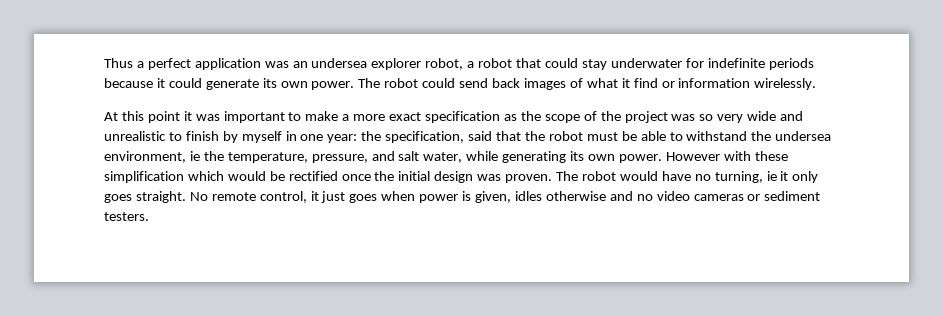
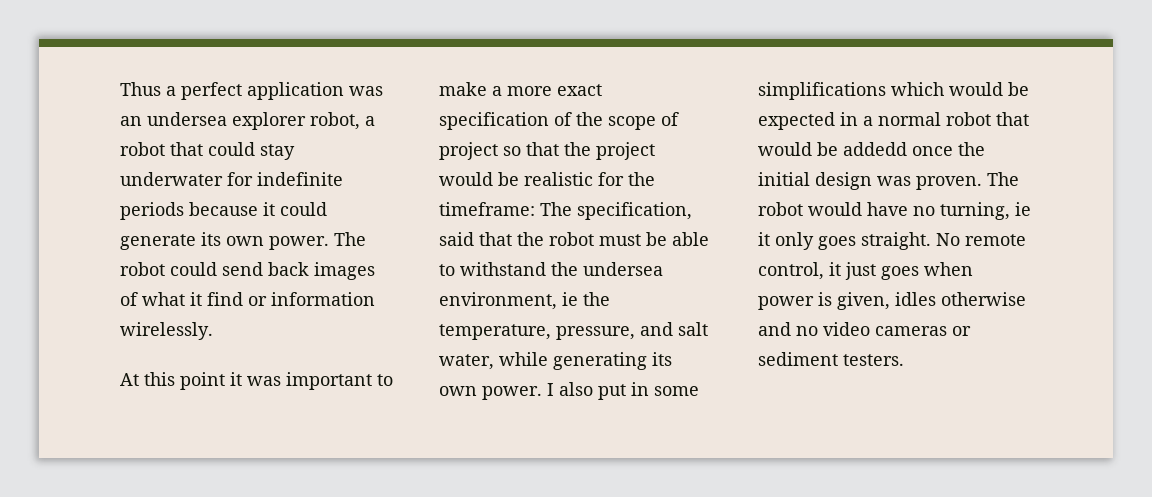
[503,114,517,121] as -> [554,112,572,126] of
[600,111,804,123] [104,131,382,143] the project was so very wide and unrealistic to finish by myself in one year: the -> [439,142,655,160] [439,172,655,186] [439,202,572,216] project so that the project would be realistic for the timeframe: The
[665,151,788,161] [104,171,338,183] However with these simplification which would be rectified -> [547,382,699,400] [758,82,1029,100] [758,112,1029,130] [758,142,907,156] I also put in some simplifications which would be expected in a normal robot that would be addedd

